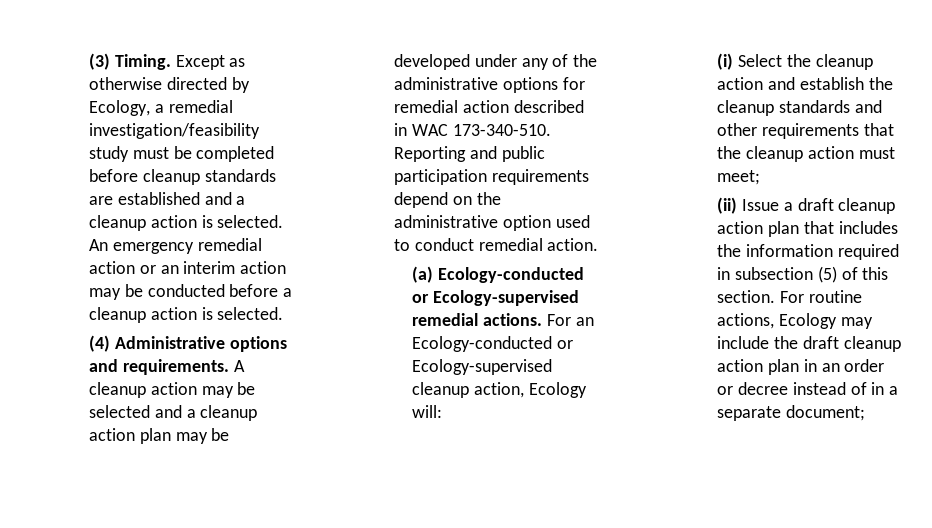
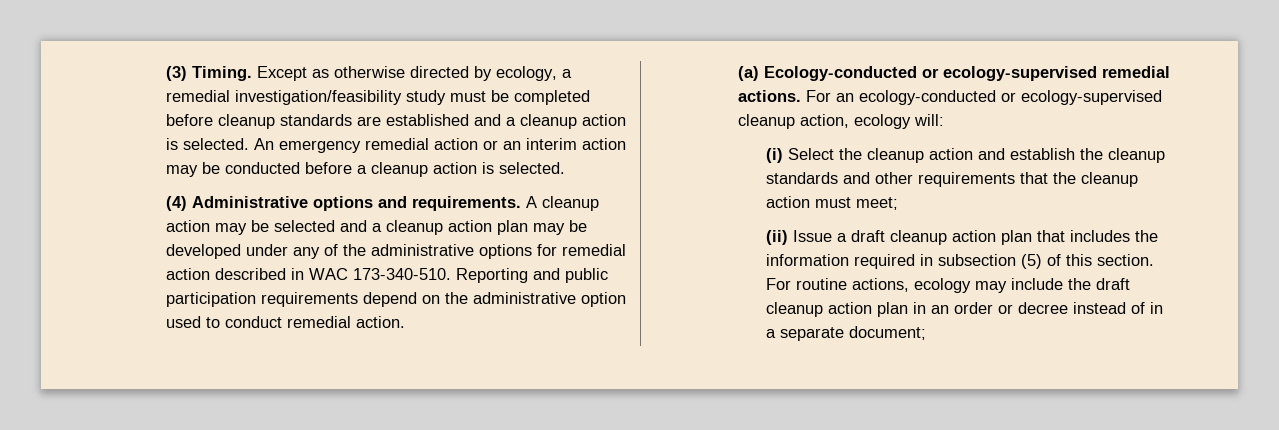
[89,100,151,116] Ecology, -> [495,66,557,81] ecology,
[433,290,580,306] Ecology-supervised -> [942,66,1097,81] ecology-supervised
[412,336,574,352] [412,359,553,375] Ecology-conducted or Ecology-supervised -> [858,90,1162,105] ecology-conducted or ecology-supervised
[528,382,587,398] Ecology -> [853,114,911,129] ecology
[779,313,838,329] Ecology -> [914,278,972,293] ecology

